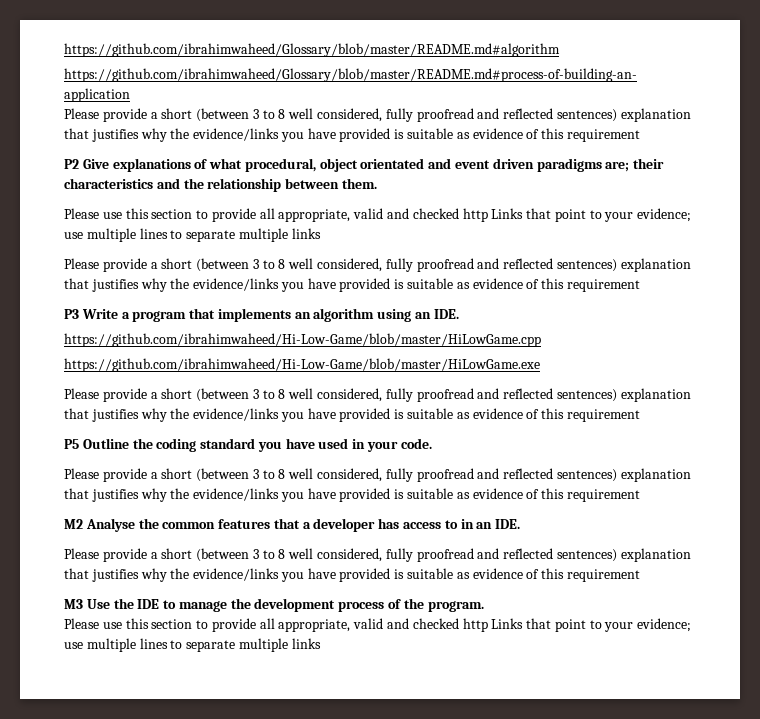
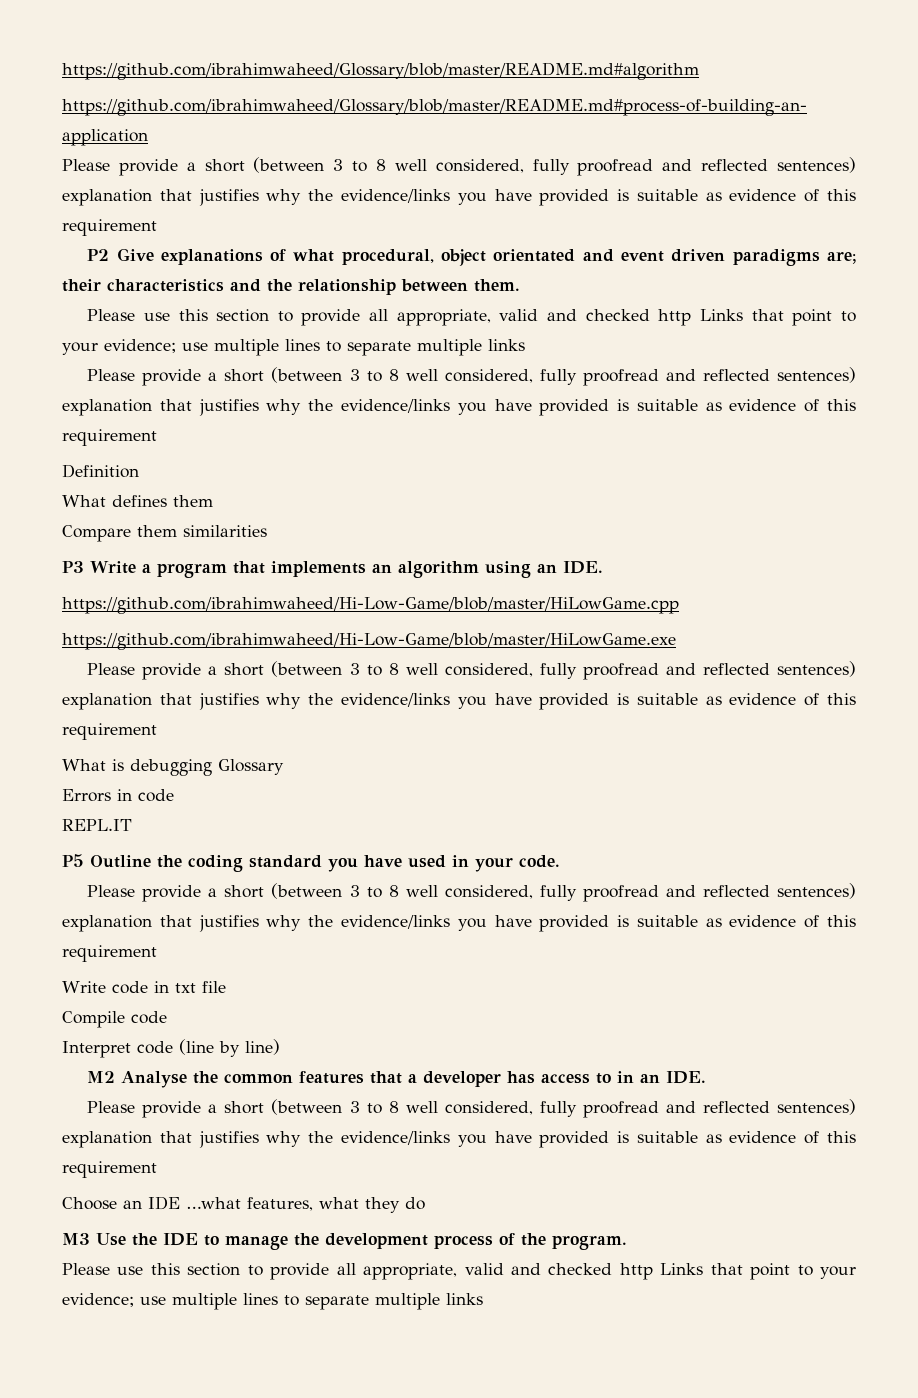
(640, 285) none -> [62,464,139,478] [62,495,213,507] [62,525,267,542] // Definition // What defines them // Compare them similarities
(640, 415) none -> [62,759,284,776] [62,789,174,802] [62,819,132,831] // What is debugging Glossary // Errors in code // REPL.IT
(640, 495) none -> [62,981,226,994] [62,1011,167,1028] [62,1039,280,1058] // Write code in txt file // Compile code // Interpret code (line by line)
(640, 575) none -> [62,1196,425,1213] // Choose an IDE …what features, what they do

